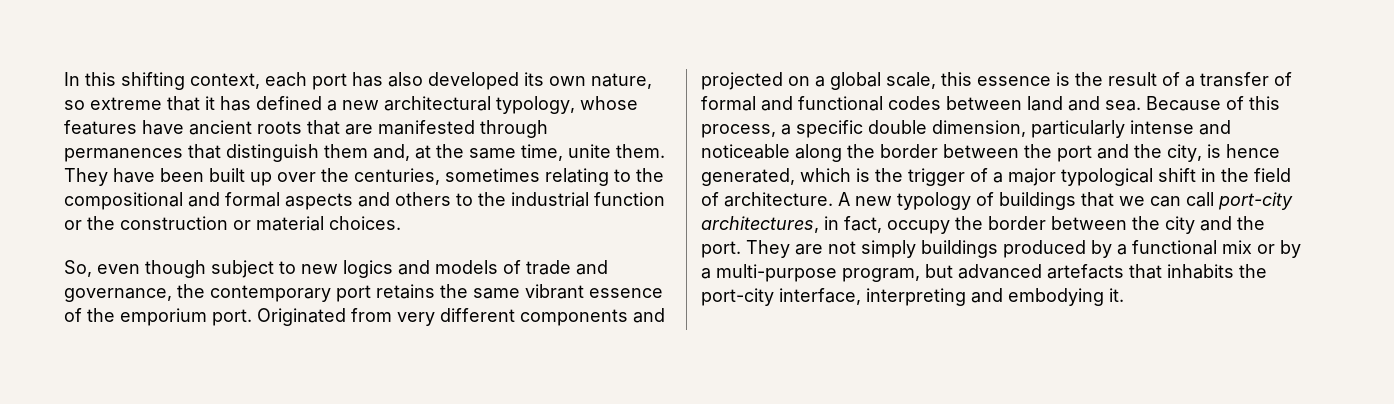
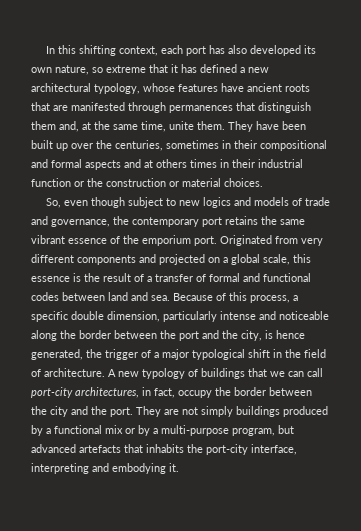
[545,168,664,186] relating to the -> [222,140,257,149] in their
[395,192,506,206] others to the -> [144,159,255,168] at others times in their
[800,168,870,182] which is -> (83, 354) none

